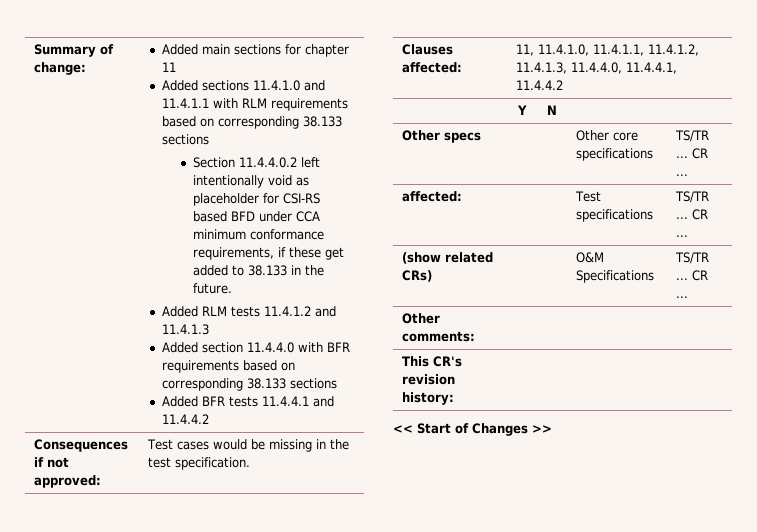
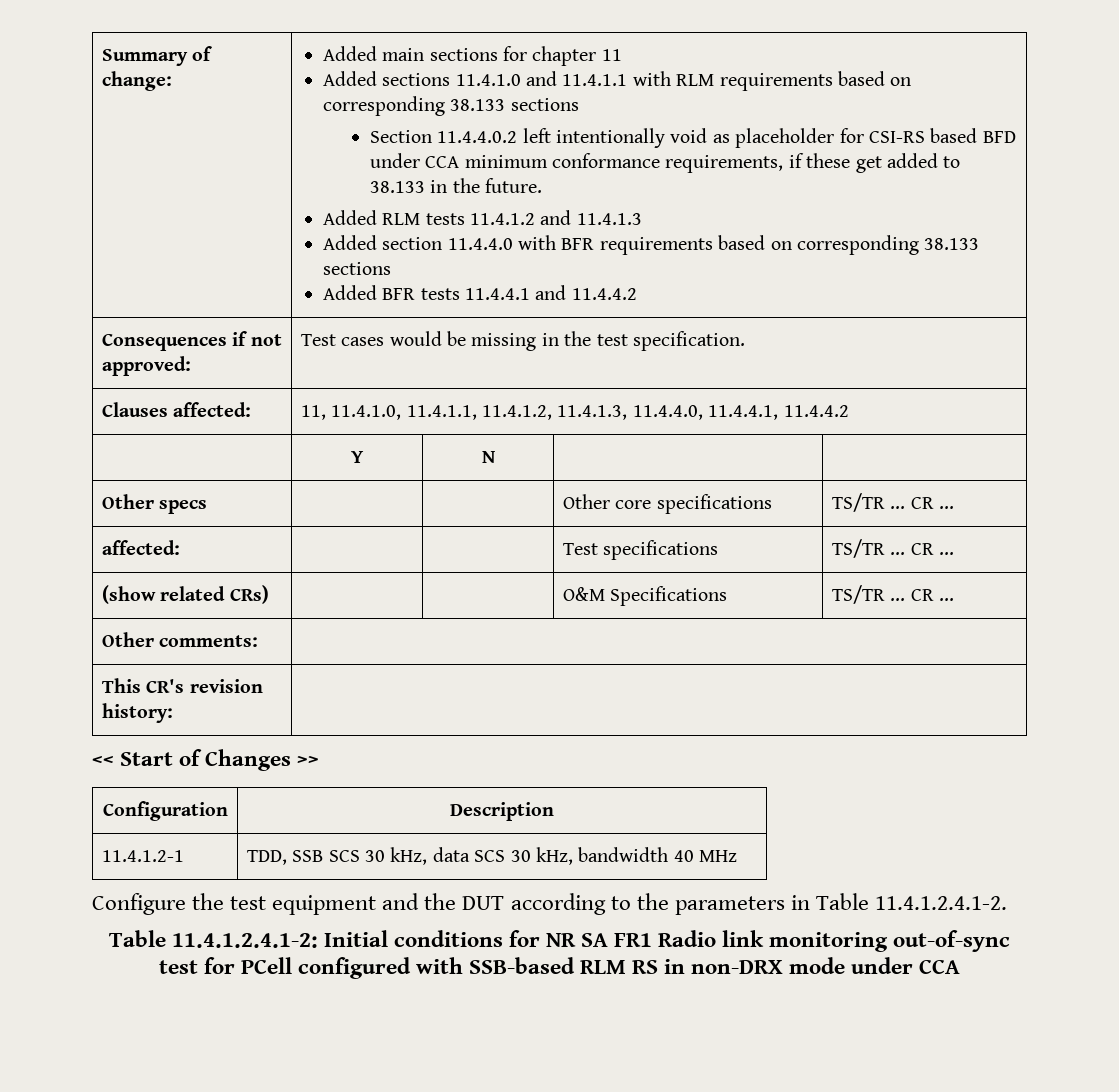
(552, 429) none -> [102,801,228,821] [449,802,554,821] [101,850,184,862] [246,847,738,865] [92,893,1007,915] [108,930,1011,952] [158,957,961,979] // Configuration | Description // 11.4.1.2-1 | TDD, SSB SCS 30 kHz, data SCS 30 kHz, bandwidth 40 MHz // Configure the test equipment and the DUT according to the parameters in Table 11.4.1.2.4.1-2. // Table 11.4.1.2.4.1-2: Initial conditions for NR SA FR1 Radio link monitoring out-of-sync test for PCell configured with SSB-based RLM RS in non-DRX mode under CCA

